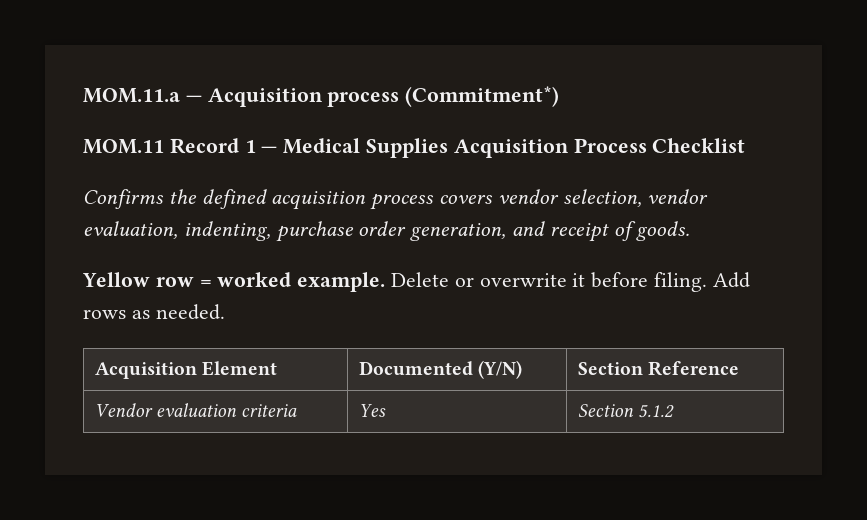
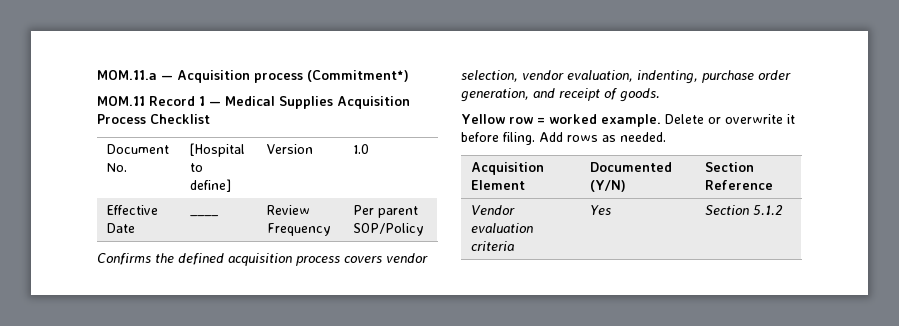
(746, 145) none -> [107,144,170,154] [107,163,128,172] [190,143,246,157] [190,163,204,172] [190,179,232,192] [267,144,314,154] [353,144,370,154] [107,205,159,215] [107,223,136,233] [190,215,220,217] [267,205,311,215] [267,223,332,236] [353,205,419,218] [353,223,425,236] // Document No. | [Hospital to define] | Version | 1.0 // Effective Date | ____ | Review Frequency | Per parent SOP/Policy

